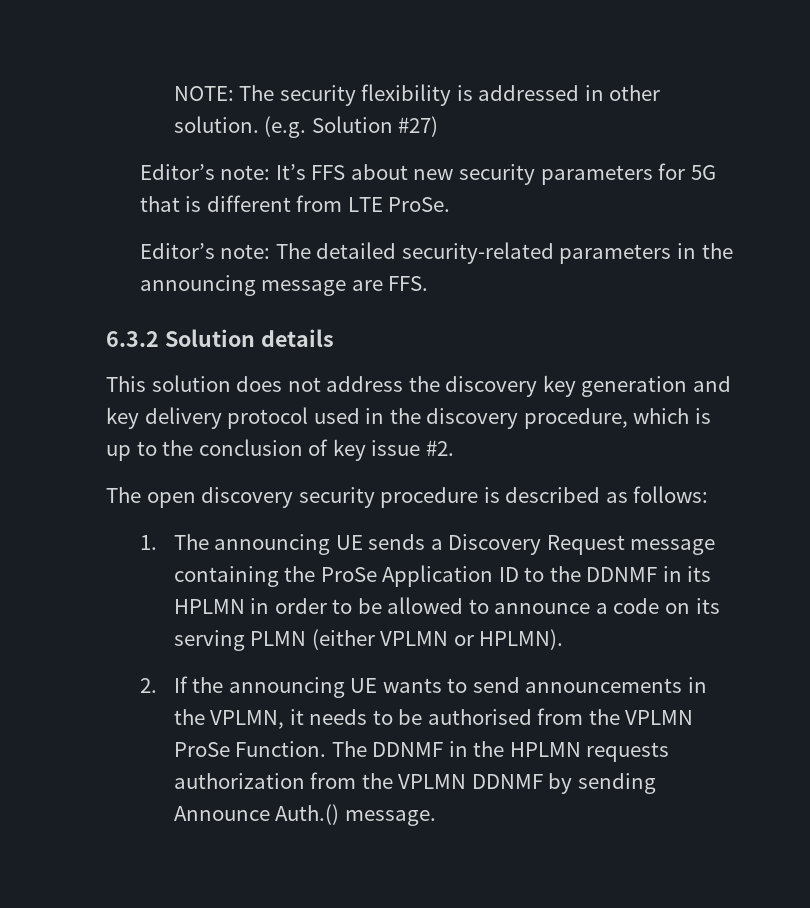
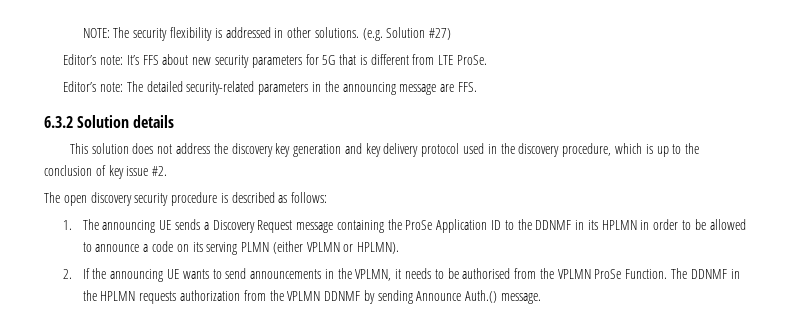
[173,116,259,133] solution. -> [314,27,359,38] solutions.

